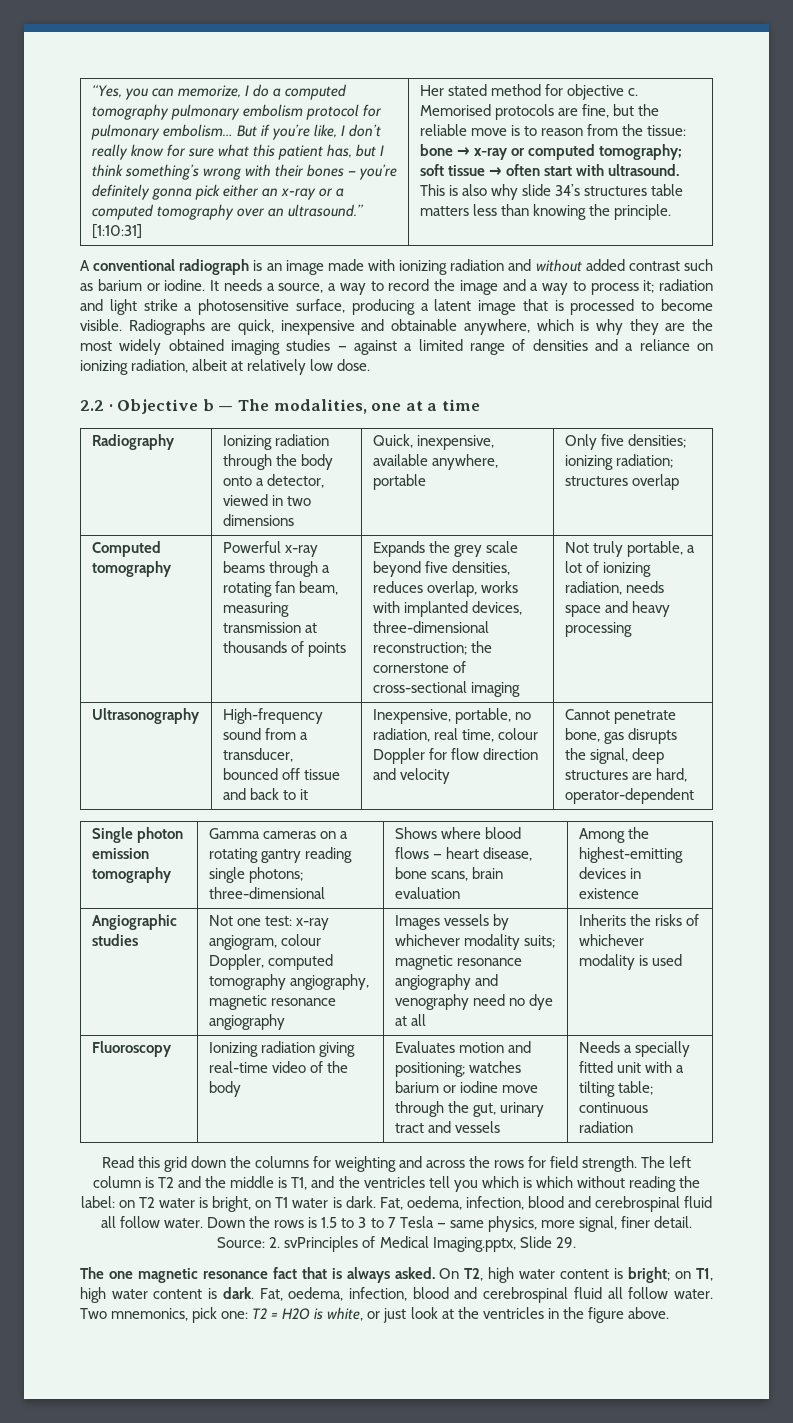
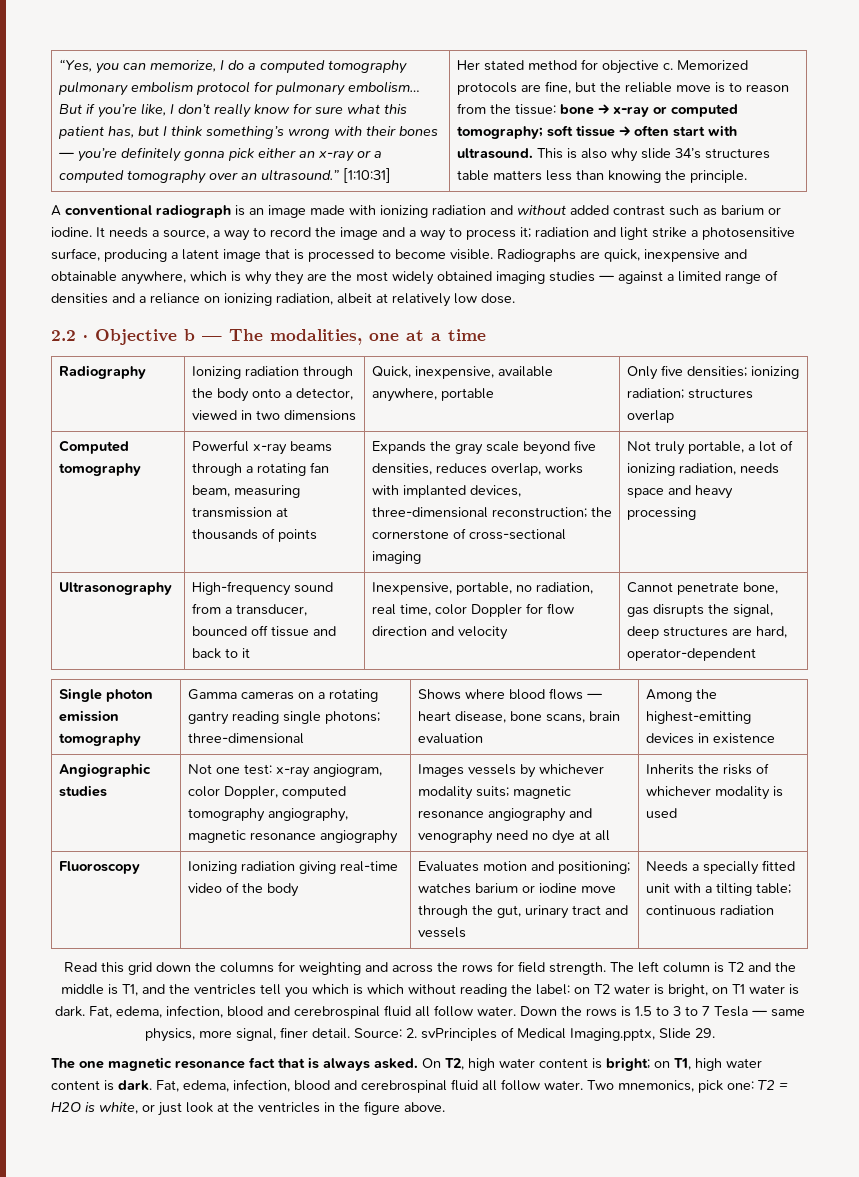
[419,104,491,116] Memorised -> [676,60,748,70] Memorized
[453,545,482,557] grey -> [454,443,483,455] gray
[497,728,538,740] colour -> [434,604,467,615] color
[280,934,321,946] colour -> [187,786,220,797] color
[406,1196,462,1210] oedema, -> [115,1006,162,1018] edema,
[288,1287,344,1301] oedema, -> [183,1080,229,1092] edema,

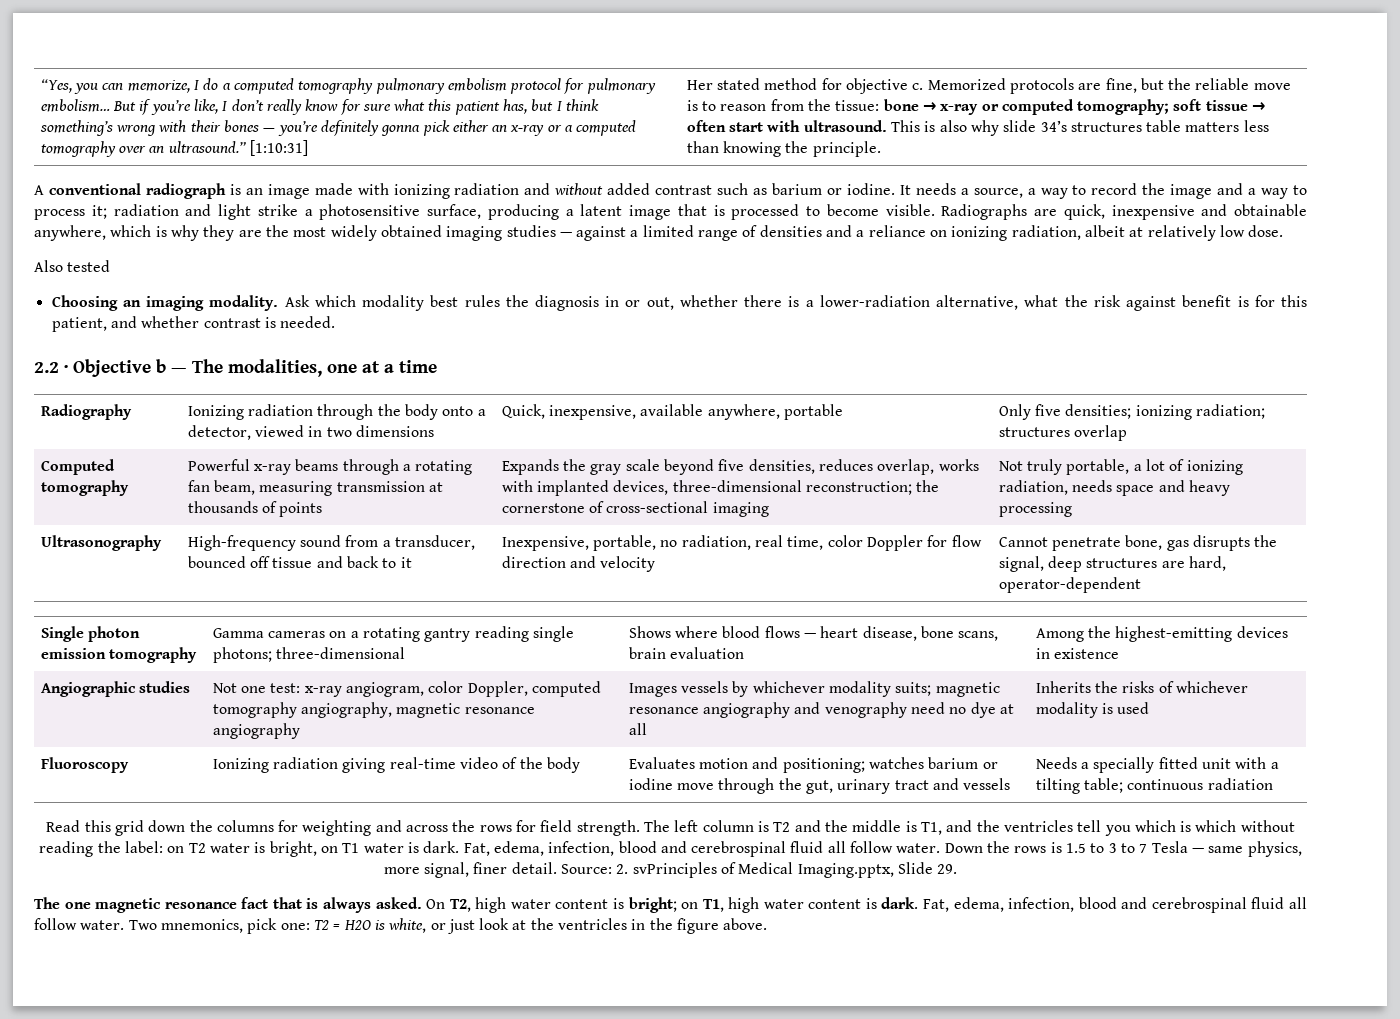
(515, 298) none -> [34,260,111,272] [51,295,1307,311] [51,316,336,332] // Also tested // Choosing an imaging modality. Ask which modality best rules the diagnosis in or out, whether there is a lower-radiation alternative, what the risk against benefit is for this patient, and whether contrast is needed.

